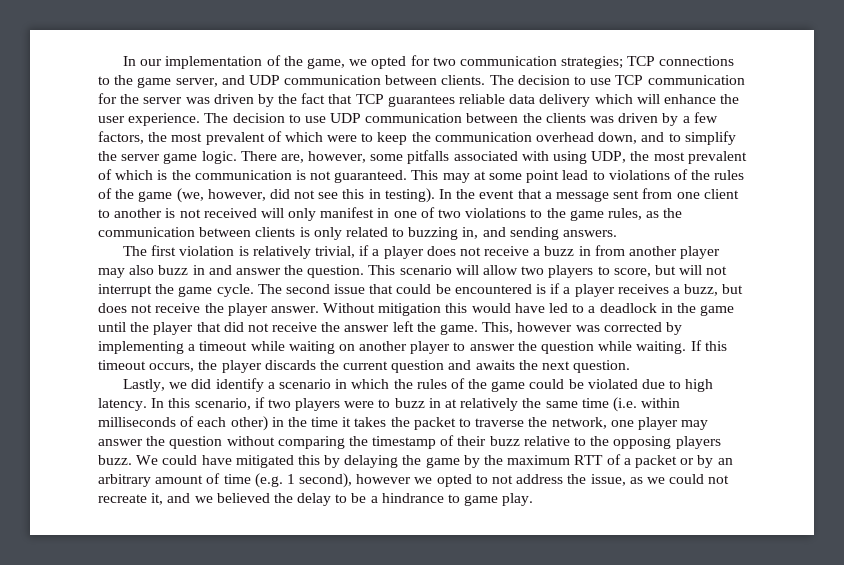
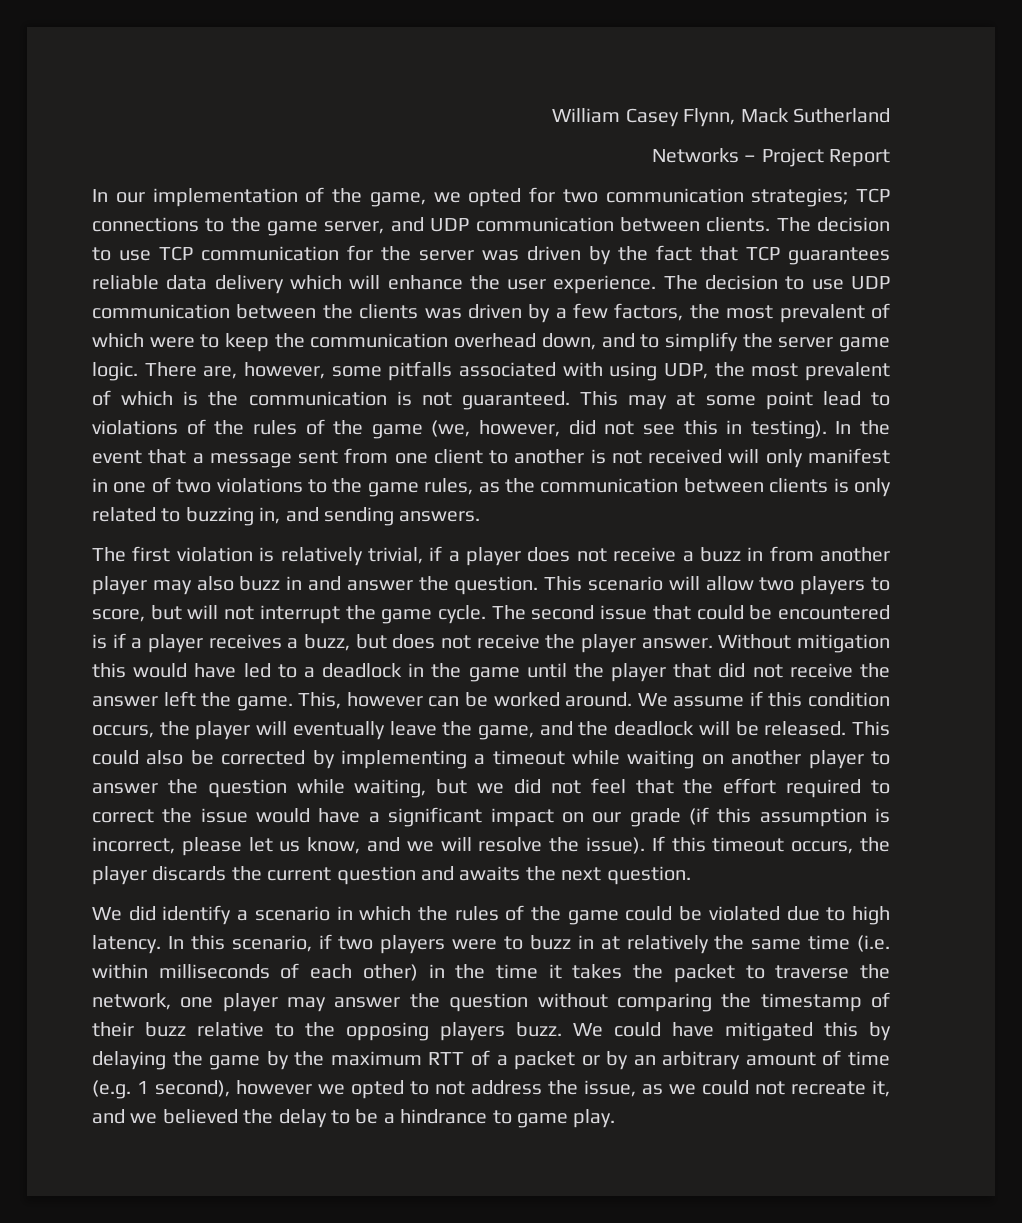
(123, 61) none -> [552,108,890,127] [651,148,890,167] William Casey Flynn, Mack Sutherland // Networks – Project Report //
[575,325,600,332] was -> [428,691,890,707] [92,721,890,740] [92,750,214,765] can be worked around. We assume if this condition occurs, the player will eventually leave the game, and the deadlock will be released. This could also be
[636,341,687,354] waiting. -> [354,778,890,798] [92,807,890,827] [92,837,646,856] waiting, but we did not feel that the effort required to correct the issue would have a significant impact on our grade (if this assumption is incorrect, please let us know, and we will resolve the issue).
[123,379,188,392] Lastly, we -> [92,907,122,921] We

